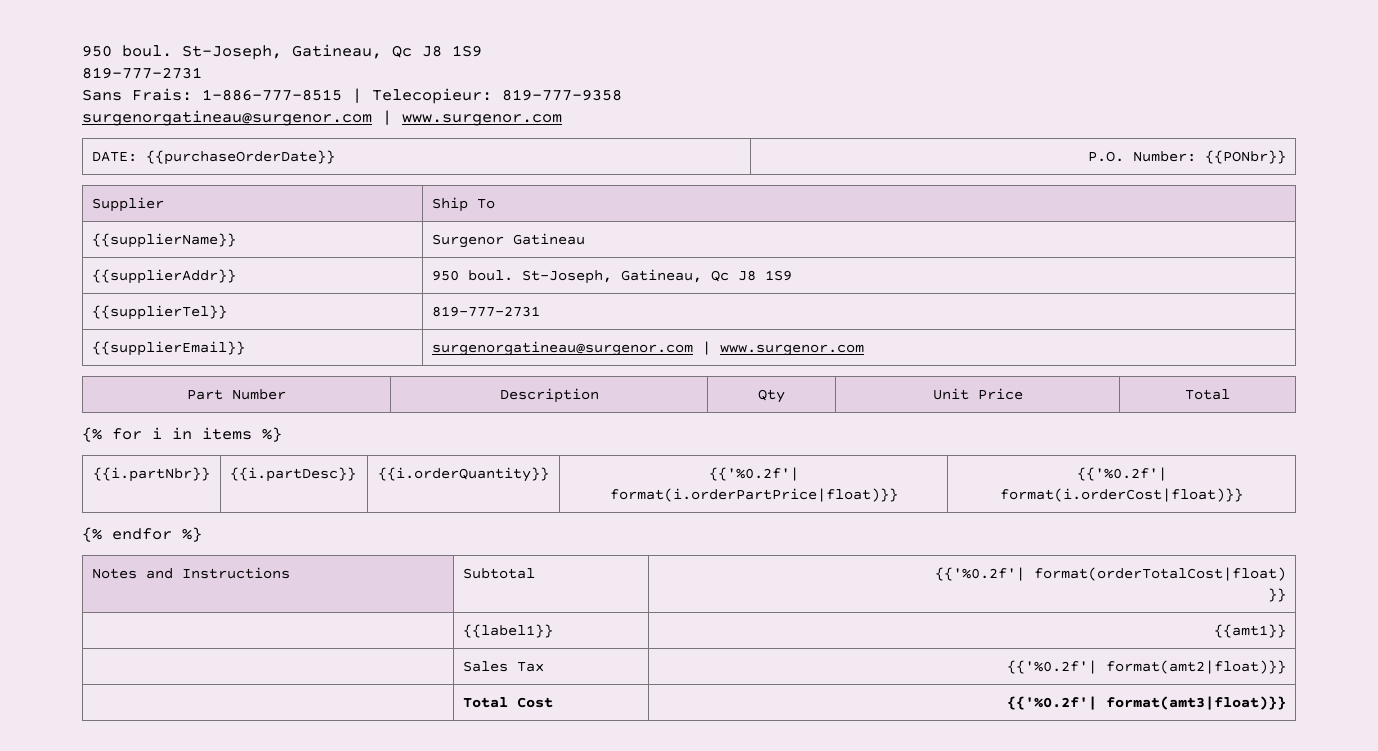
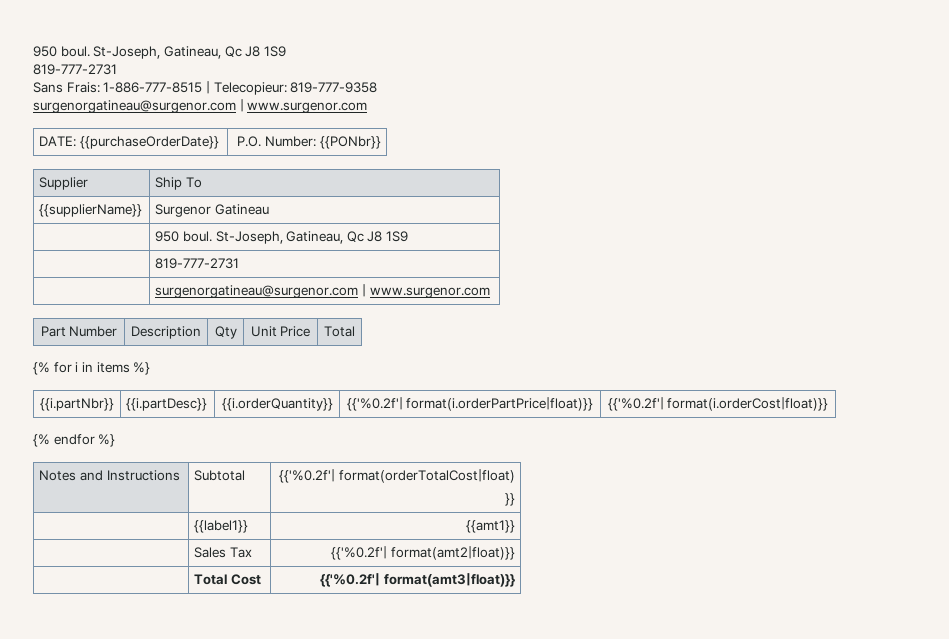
[92,269,237,284] [432,269,793,284] [92,305,228,320] [432,306,541,317] [92,341,246,356] {{supplierAddr}} | 950 boul. St-Joseph, Gatineau, Qc J8 1S9 // {{supplierTel}} | 819-777-2731 // {{supplierEmail}} -> [155,231,409,244] [155,258,240,269] | 950 boul. St-Joseph, Gatineau, Qc J8 1S9 // | 819-777-2731 //

